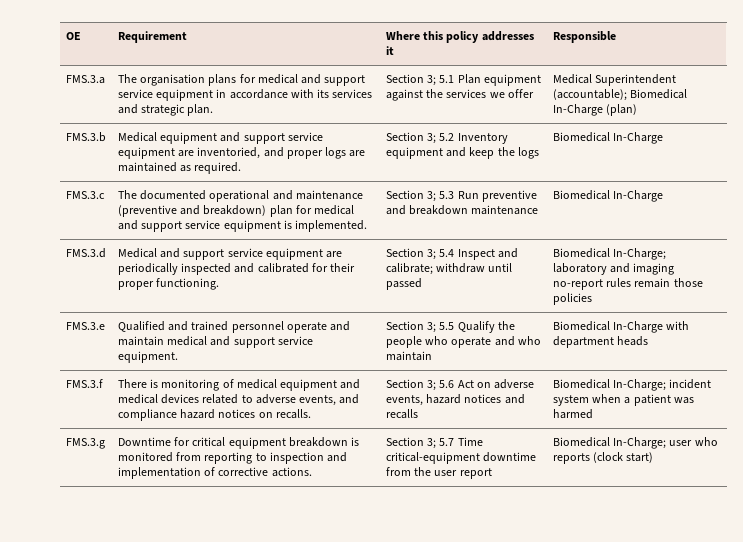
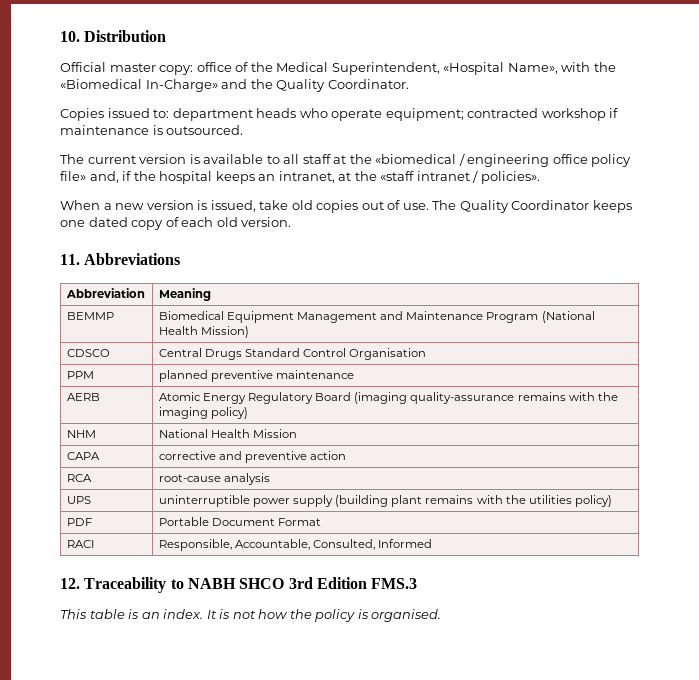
[65,32,81,40] [117,31,187,43] [385,31,534,43] [385,46,394,55] [552,31,616,43] [65,75,105,84] [117,74,366,86] [117,89,373,101] [117,104,214,116] [385,74,541,86] [385,89,534,101] [552,74,677,86] [552,89,688,101] [552,104,638,116] [65,132,106,142] [117,132,323,144] [117,147,366,159] [117,162,242,174] [385,132,508,144] [385,147,539,159] [552,132,664,144] [65,191,105,199] [117,190,363,202] [117,205,355,217] [117,220,368,232] [385,190,537,202] [385,205,539,215] [552,190,664,202] [65,248,106,258] [117,248,343,260] [117,263,356,275] [117,278,220,290] [385,248,518,260] [385,263,513,275] [385,278,422,290] [552,248,667,260] [552,263,675,275] [552,278,703,290] [552,293,592,305] [65,322,105,330] [117,321,351,333] [117,336,313,348] [117,351,178,363] [385,321,515,333] [385,336,541,348] [385,351,432,361] [552,321,690,333] [552,336,649,348] [65,379,103,388] [117,379,361,391] [117,394,360,406] [117,409,311,421] [385,379,535,391] [385,394,525,406] [385,409,418,419] [552,379,712,391] [552,394,694,406] [552,409,593,419] [65,438,105,449] [117,437,360,449] [117,452,348,464] [117,467,312,479] [385,437,483,449] [385,452,537,464] [385,467,492,479] [552,437,718,449] [552,452,654,464] OE | Requirement | Where this policy addresses it | Responsible // FMS.3.a | The organisation plans for medical and support service equipment in accordance with its services and strategic plan. | Section 3; 5.1 Plan equipment against the services we offer | Medical Superintendent (accountable); Biomedical In-Charge (plan) // FMS.3.b | Medical equipment and support service equipment are inventoried, and proper logs are maintained as required. | Section 3; 5.2 Inventory equipment and keep the logs | Biomedical In-Charge // FMS.3.c | The documented operational and maintenance (preventive and breakdown) plan for medical and support service equipment is implemented. | Section 3; 5.3 Run preventive and breakdown maintenance | Biomedical In-Charge // FMS.3.d | Medical and support service equipment are periodically inspected and calibrated for their proper functioning. | Section 3; 5.4 Inspect and calibrate; withdraw until passed | Biomedical In-Charge; laboratory and imaging no-report rules remain those policies // FMS.3.e | Qualified and trained personnel operate and maintain medical and support service equipment. | Section 3; 5.5 Qualify the people who operate and who maintain | Biomedical In-Charge with department heads // FMS.3.f | There is monitoring of medical equipment and medical devices related to adverse events, and compliance hazard notices on recalls. | Section 3; 5.6 Act on adverse events, hazard notices and recalls | Biomedical In-Charge; incident system when a patient was harmed // FMS.3.g | Downtime for critical equipment breakdown is monitored from reporting to inspection and implementation of corrective actions. | Section 3; 5.7 Time critical-equipment downtime from the user report | Biomedical In-Charge; user who reports (clock start) -> [60,30,167,42] [60,62,616,75] [60,79,409,92] [60,108,619,121] [60,125,244,135] [60,153,632,167] [60,170,540,184] [60,200,632,213] [60,217,292,230] [60,253,181,265] [65,288,145,298] [158,288,211,301] [66,312,114,320] [158,311,595,323] [158,326,250,338] [66,349,110,357] [158,348,427,360] [66,371,94,379] [158,370,355,382] [66,393,100,401] [158,392,618,404] [158,407,249,419] [66,430,96,438] [158,429,298,438] [66,452,100,460] [158,451,347,463] [66,474,92,482] [158,473,271,485] [66,496,91,504] [158,495,612,507] [66,518,92,526] [158,517,322,526] [66,540,94,548] [158,539,433,551] [60,577,418,593] [60,609,442,622] 10. Distribution // Official master copy: office of the Medical Superintendent, «Hospital Name», with the «Biomedical In-Charge» and the Quality Coordinator. // Copies issued to: department heads who operate equipment; contracted workshop if maintenance is outsourced. // The current version is available to all staff at the «biomedical / engineering office policy file» and, if the hospital keeps an intranet, at the «staff intranet / policies». // When a new version is issued, take old copies out of use. The Quality Coordinator keeps one dated copy of each old version. // 11. Abbreviations // Abbreviation | Meaning // BEMMP | Biomedical Equipment Management and Maintenance Program (National Health Mission) // CDSCO | Central Drugs Standard Control Organisation // PPM | planned preventive maintenance // AERB | Atomic Energy Regulatory Board (imaging quality-assurance remains with the imaging policy) // NHM | National Health Mission // CAPA | corrective and preventive action // RCA | root-cause analysis // UPS | uninterruptible power supply (building plant remains with the utilities policy) // PDF | Portable Document Format // RACI | Responsible, Accountable, Consulted, Informed // 12. Traceability to NABH SHCO 3rd Edition FMS.3 // This table is an index. It is not how the policy is organised.

